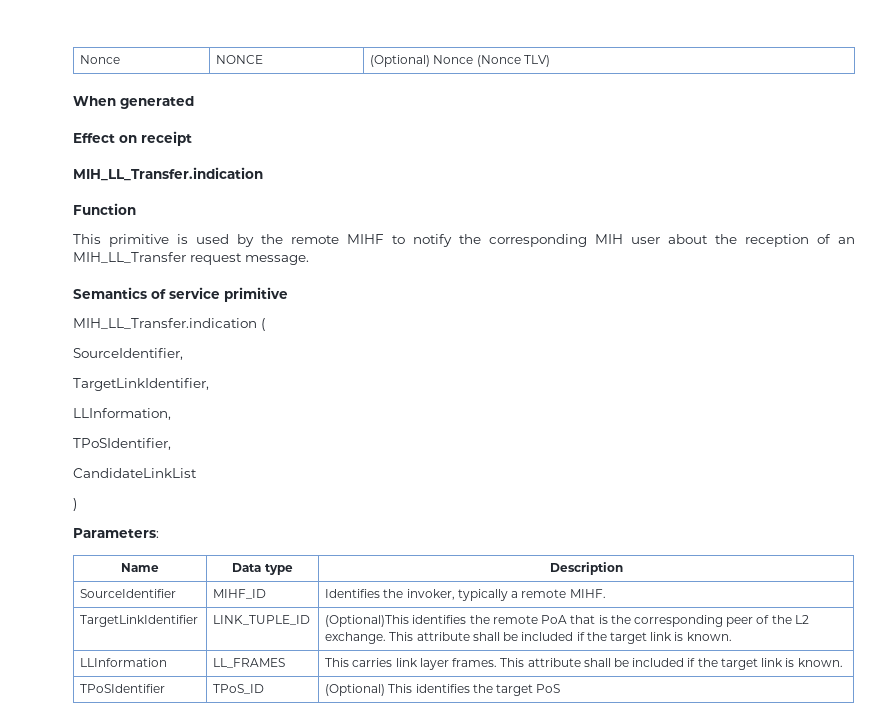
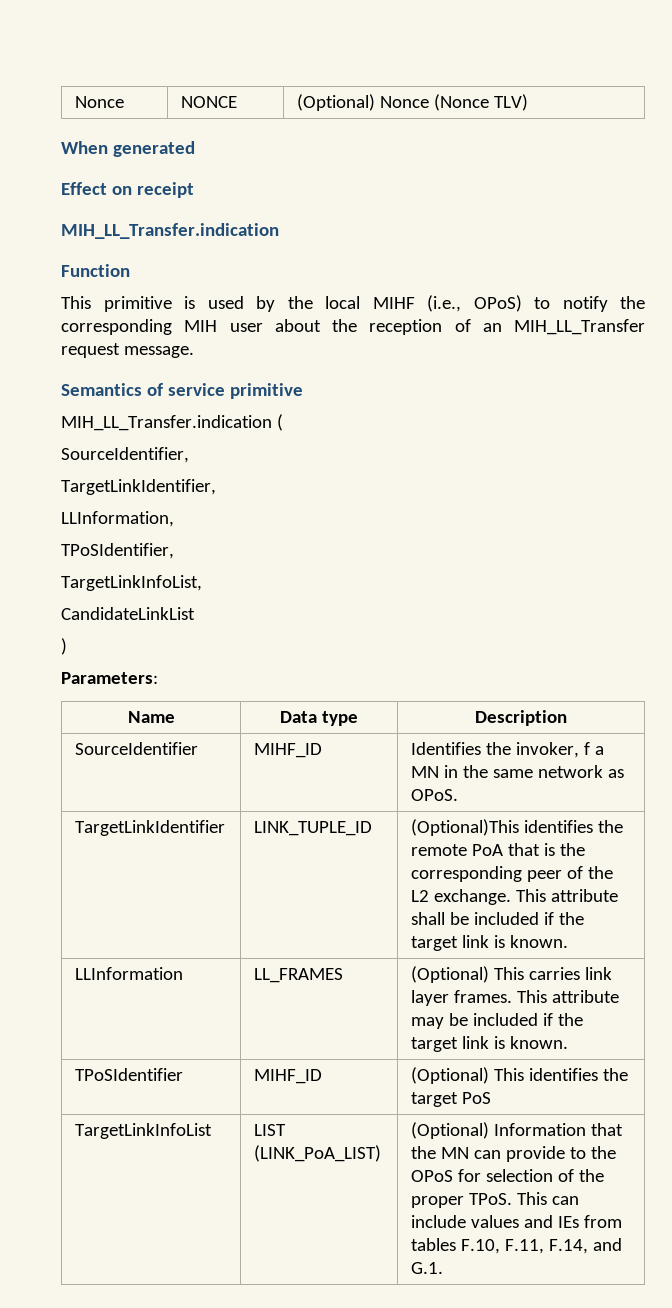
[291,234,384,244] remote MIHF -> [325,295,522,312] local MIHF (i.e., OPoS)
(171, 444) none -> [61,575,202,591] // TargetLinkInfoList,
[457,589,606,601] typically a remote MIHF. -> [584,742,605,755] [411,765,625,778] [411,789,459,801] f a MN in the same network as OPoS.
(286, 663) none -> [411,966,490,983] (Optional)
[583,658,611,667] shall -> [411,1017,445,1029] may
[213,684,265,694] TPoS_ID -> [254,1069,323,1084] MIHF_ID
(561, 688) none -> [75,1123,213,1139] [254,1124,287,1136] [254,1145,382,1162] [411,1122,624,1139] [411,1146,617,1162] [411,1169,605,1182] [411,1192,580,1208] [411,1215,623,1228] [411,1238,623,1254] [411,1262,444,1274] // TargetLinkInfoList | LIST (LINK_PoA_LIST) | (Optional) Information that the MN can provide to the OPoS for selection of the proper TPoS. This can include values and IEs from tables F.10, F.11, F.14, and G.1.

